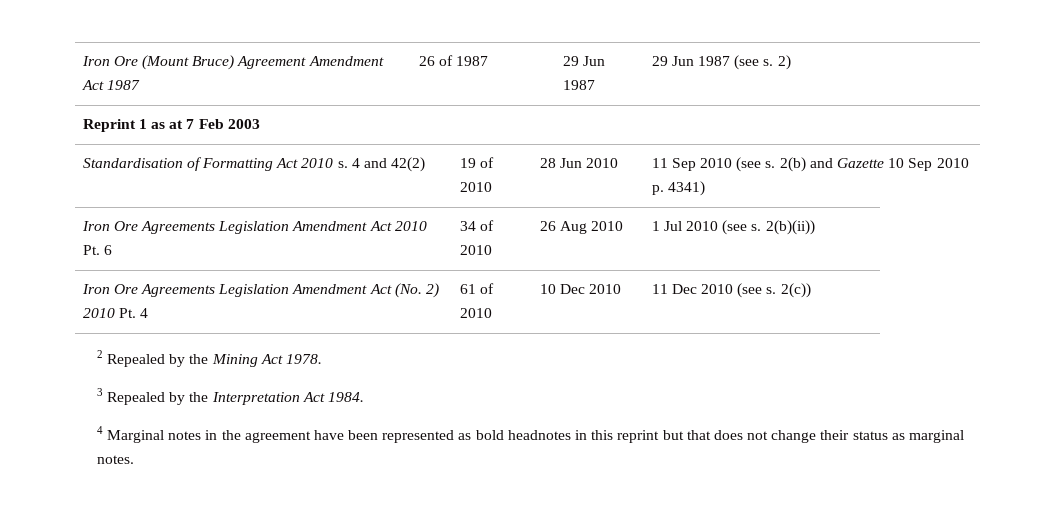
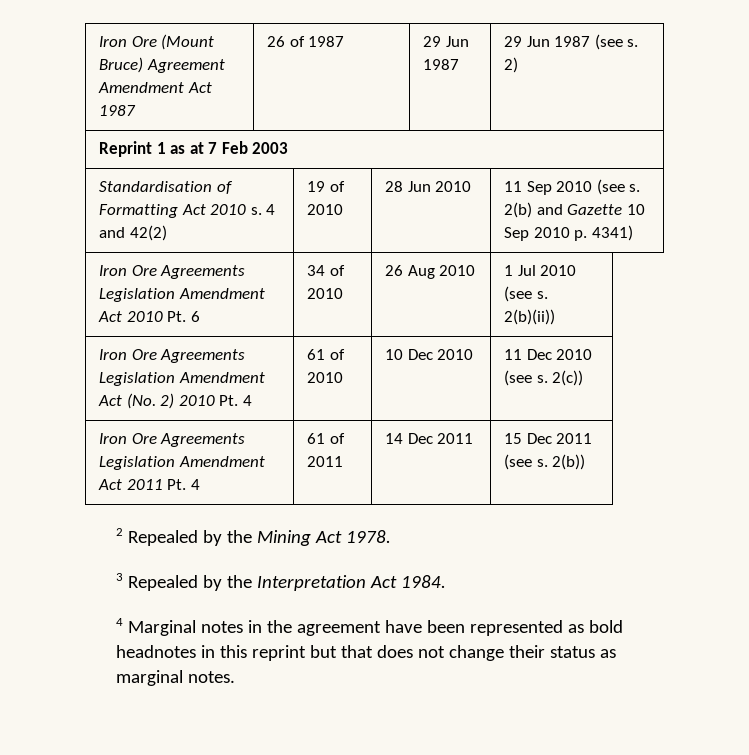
(811, 290) none -> [99,433,246,447] [99,456,265,470] [98,479,200,490] [307,433,345,444] [307,456,344,467] [385,433,474,444] [504,433,593,444] [504,454,586,470] // Iron Ore Agreements Legislation Amendment Act 2011 Pt. 4 | 61 of 2011 | 14 Dec 2011 | 15 Dec 2011 (see s. 2(b))

